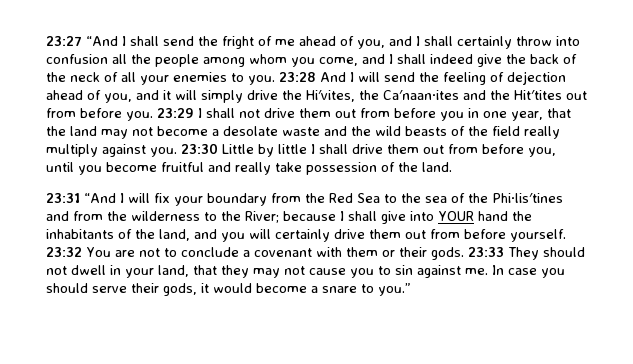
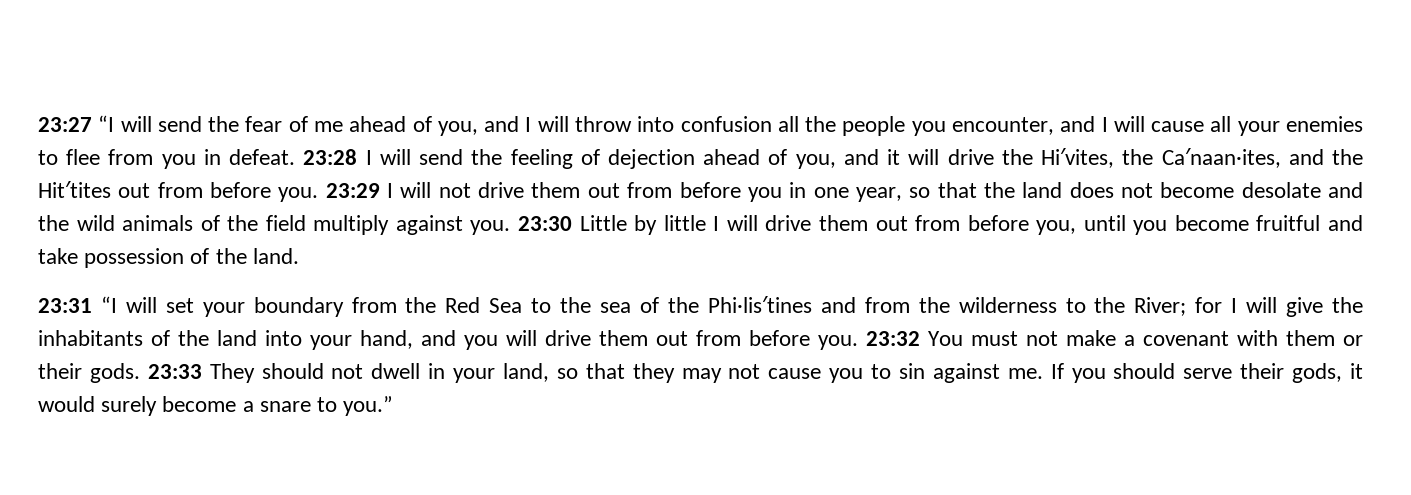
[86,36,254,49] “And I shall send the fright -> [98,115,283,132] “I will send the fear
[424,36,512,49] shall certainly -> [537,116,569,132] will
[203,54,577,67] [46,72,346,85] among whom you come, and I shall indeed give the back of the neck of all your enemies to you. 23:28 And -> [911,116,1363,136] [38,149,358,169] you encounter, and I will cause all your enemies to flee from you in defeat. 23:28
[201,90,243,103] simply -> (940, 157) none
[383,90,459,100] Ca′naan·ites -> [1161,148,1281,168] Ca′naan·ites,
[206,108,235,118] shall -> [400,182,432,198] will
(543, 116) none -> [909,187,931,198] so
[101,129,128,139] may -> [1069,182,1114,198] does
[212,126,320,136] a desolate waste -> [1241,182,1321,198] desolate
[405,126,447,136] beasts -> [122,215,194,231] animals
[524,126,560,139] really -> (306, 223) none
[319,144,348,154] shall -> [726,215,758,231] will
[235,162,271,175] really -> (1363, 223) none
[84,193,170,203] “And I will fix -> [100,296,194,313] “I will set
[283,211,532,224] [46,229,190,241] because I shall give into YOUR hand the inhabitants of the land, -> [1195,297,1363,317] [38,330,413,350] for I will give the inhabitants of the land into your hand,
[275,229,566,242] certainly drive them out from before yourself. -> [545,330,858,350] drive them out from before you.
[114,247,239,257] are not to conclude -> [971,330,1116,346] must not make
(189, 271) none -> [556,368,578,379] so
[492,265,537,275] In case -> [1050,363,1064,379] If
(252, 288) none -> [101,396,158,416] surely

